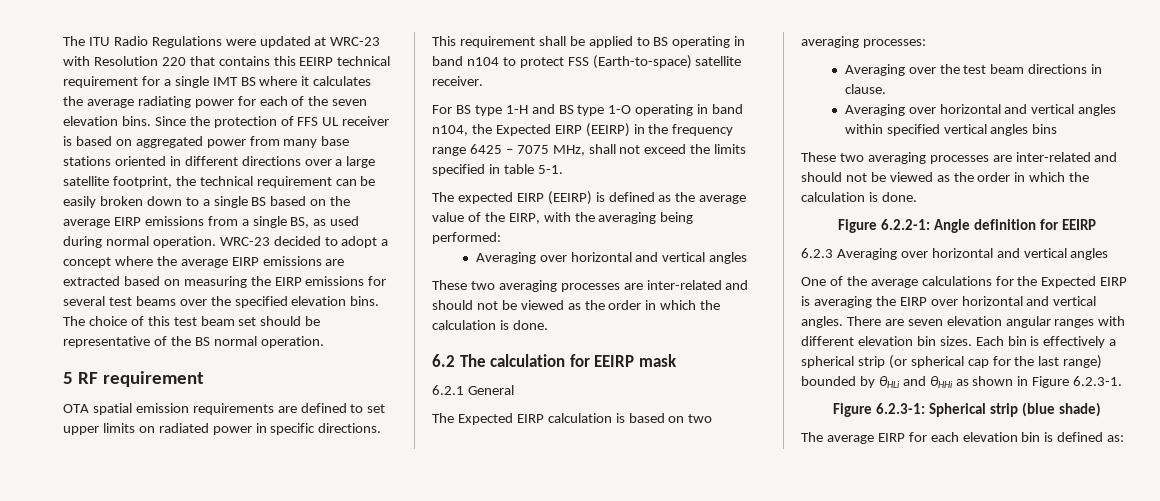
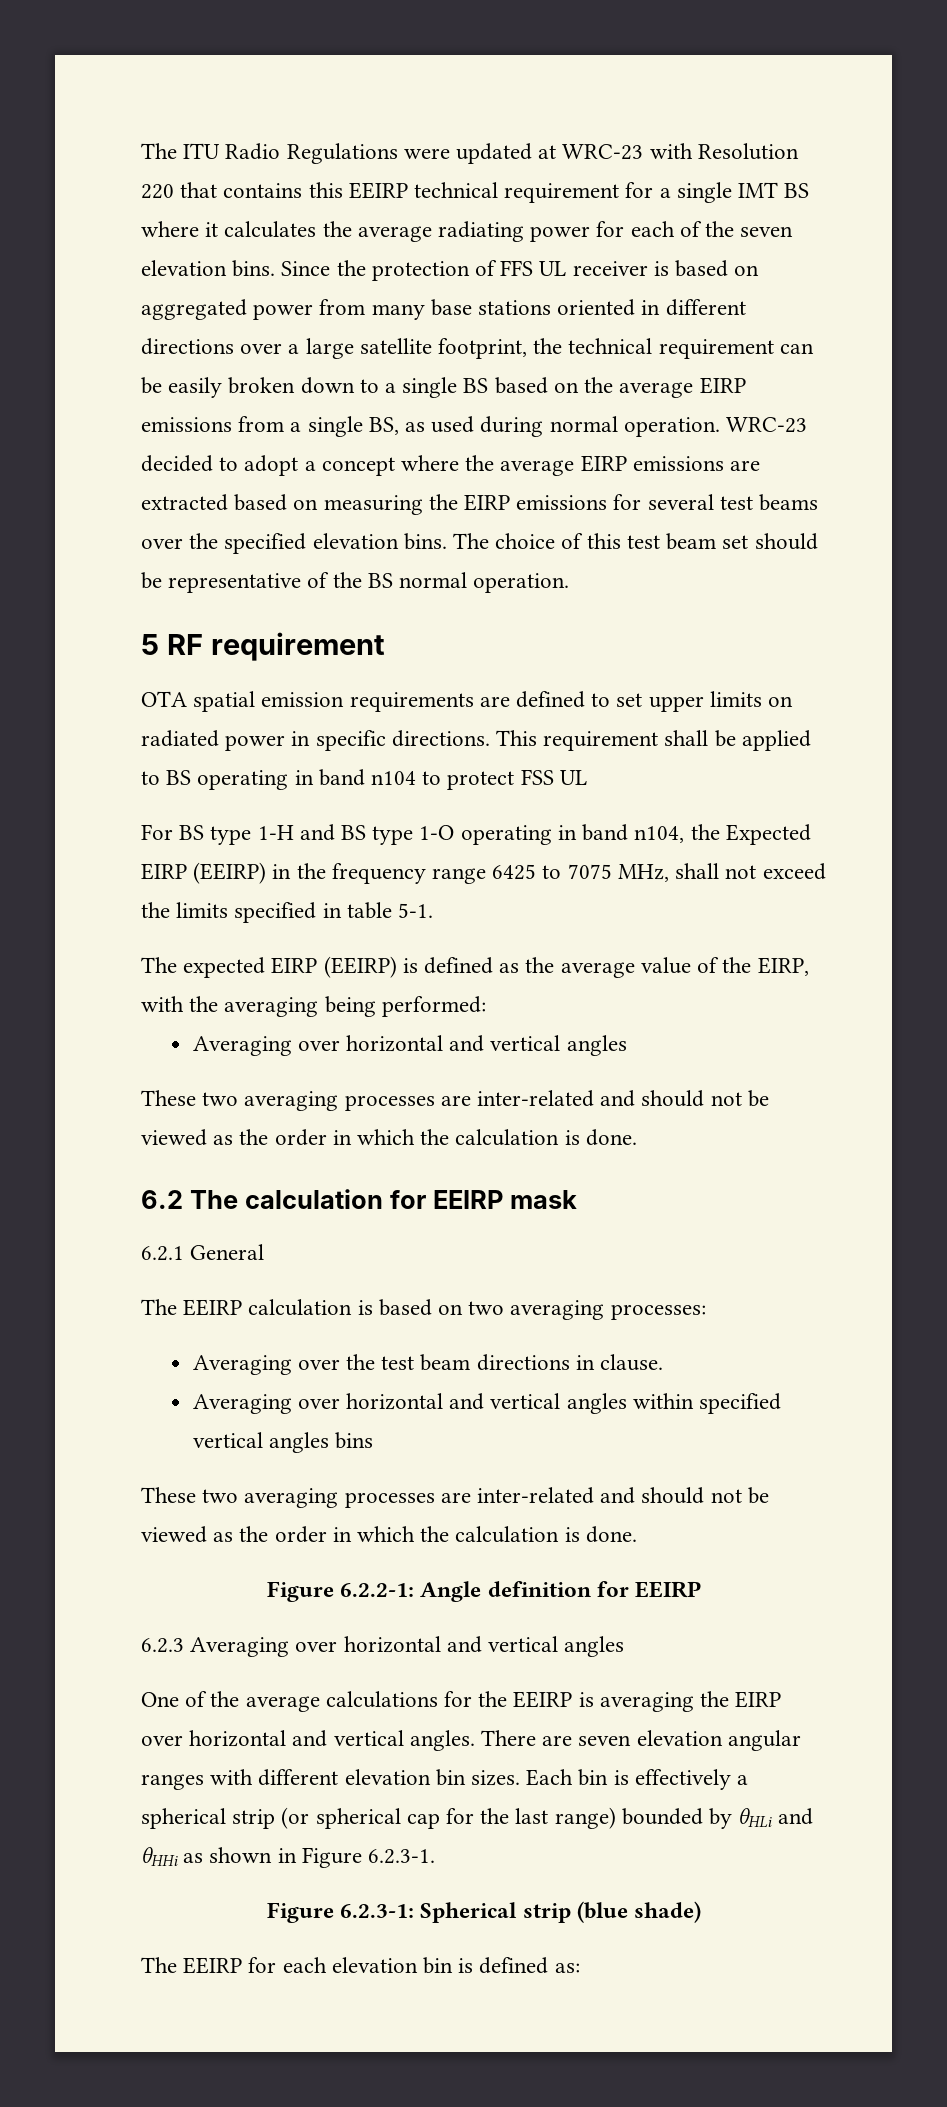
[592,55,742,69] [432,76,483,86] (Earth-to-space) satellite receiver. -> [559,770,587,785] UL
[505,149,513,154] – -> [542,865,562,879] to
[457,413,544,425] Expected EIRP -> [183,1299,243,1316] EEIRP
[1041,276,1128,288] Expected EIRP -> [513,1691,573,1708] EEIRP
[826,433,905,444] average EIRP -> [183,1957,243,1974] EEIRP

